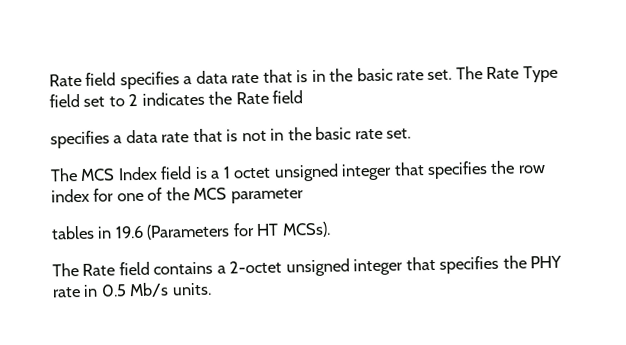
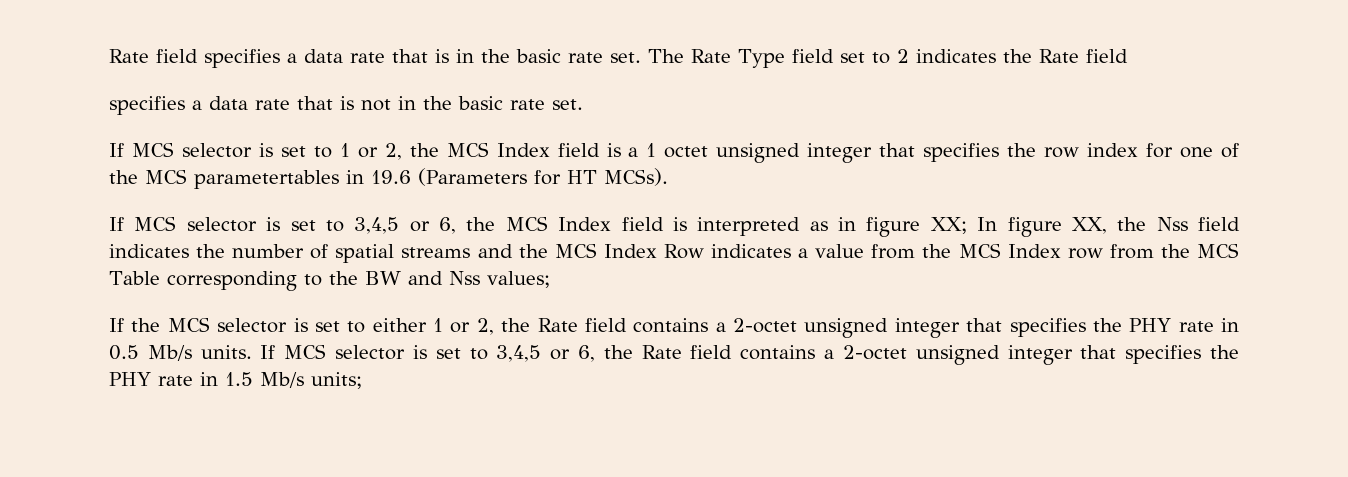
[50,168,78,182] The -> [109,142,439,160] If MCS selector is set to 1 or 2, the
[230,188,304,204] [51,225,95,240] parameter // tables -> [194,170,339,189] parametertables
[52,263,79,277] The -> [109,216,1240,237] [109,243,1239,263] [109,271,550,291] [109,317,531,335] If MCS selector is set to 3,4,5 or 6, the MCS Index field is interpreted as in figure XX; In figure XX, the Nss field indicates the number of spatial streams and the MCS Index Row indicates a value from the MCS Index row from the MCS Table corresponding to the BW and Nss values; // If the MCS selector is set to either 1 or 2, the
(212, 289) none -> [260,344,1240,365] [109,372,362,389] If MCS selector is set to 3,4,5 or 6, the Rate field contains a 2-octet unsigned integer that specifies the PHY rate in 1.5 Mb/s units;

